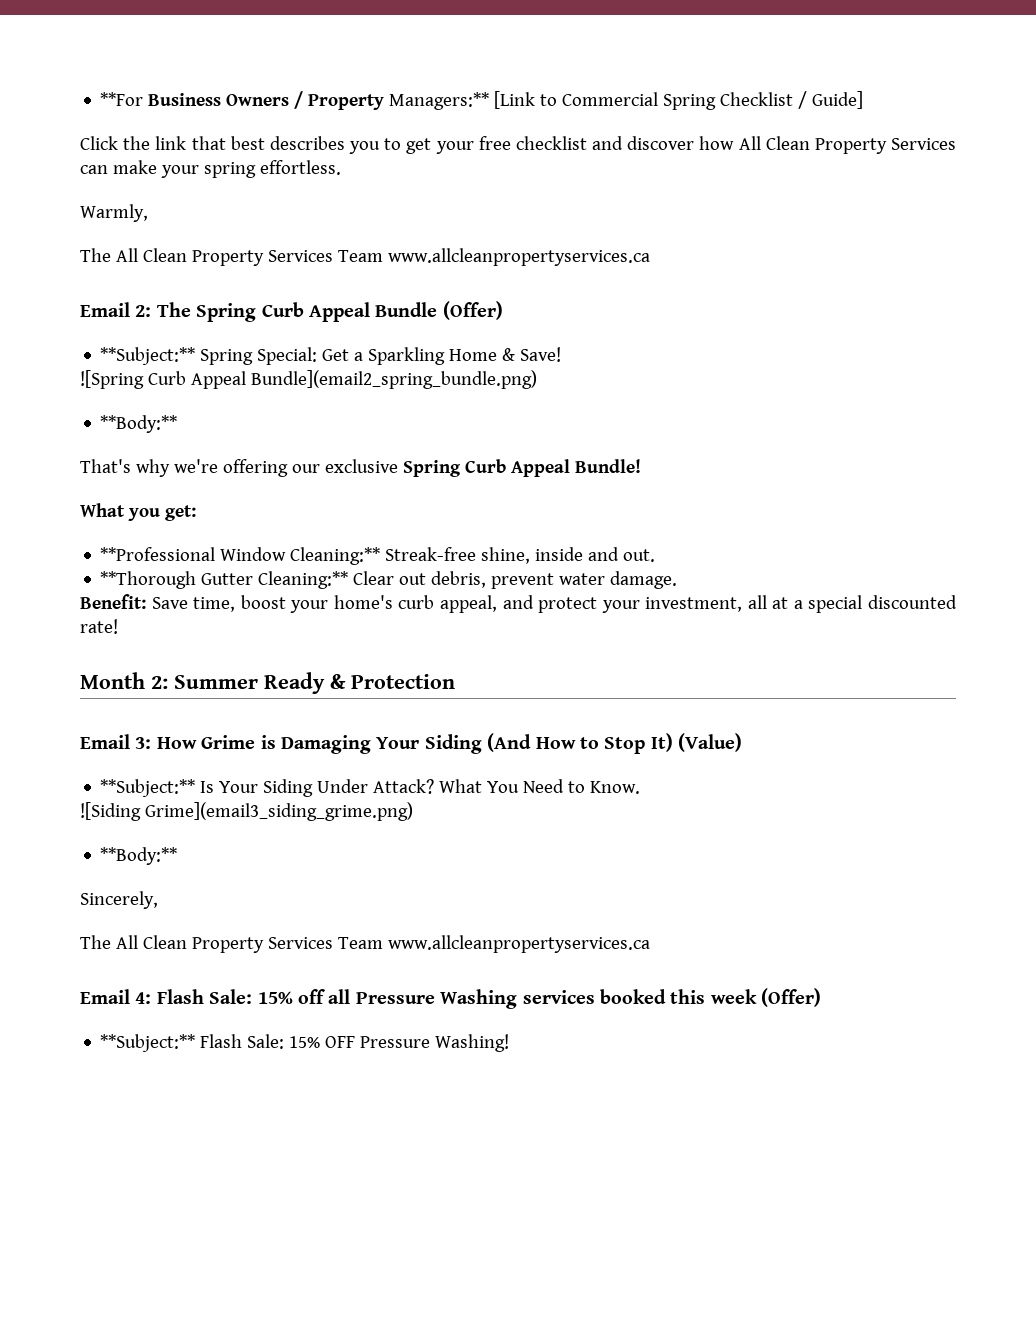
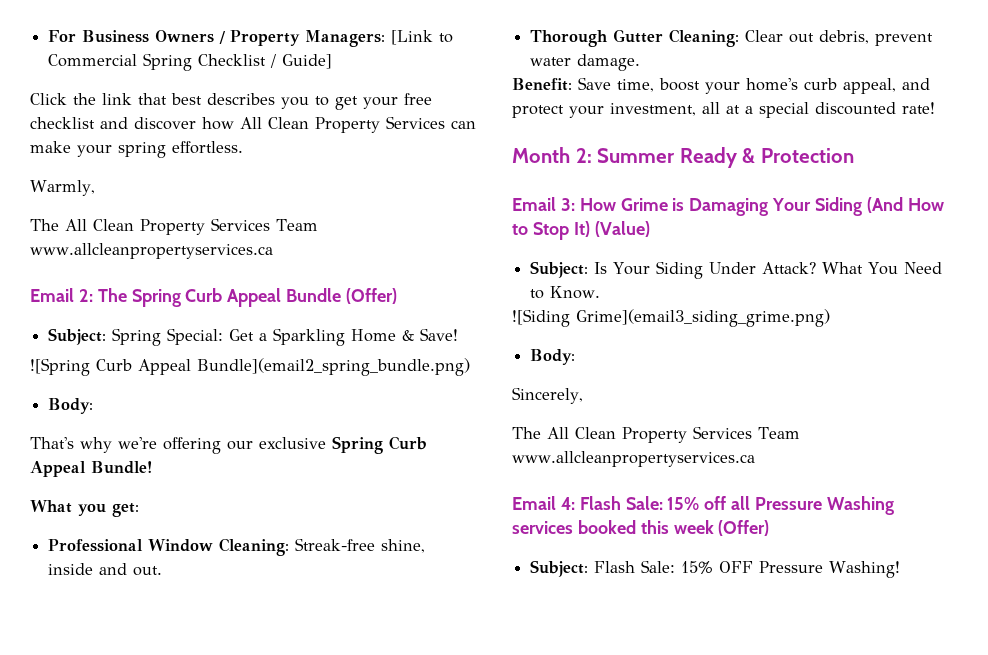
[100,92,144,106] **For -> [48,30,77,42] For
[389,92,490,110] Managers:** -> [305,30,386,47] Managers:
[100,347,196,365] **Subject:** -> [48,328,107,345] Subject:
[100,415,178,433] **Body:** -> [48,398,94,414] Body:
[100,547,381,565] **Professional Window Cleaning:** -> [48,538,290,556] Professional Window Cleaning:
[100,571,349,589] **Thorough Gutter Cleaning:** -> [530,29,740,47] Thorough Gutter Cleaning:
[100,779,196,797] **Subject:** -> [530,261,589,278] Subject:
[100,847,178,865] **Body:** -> [530,349,576,365] Body:
[100,1034,196,1052] **Subject:** -> [530,560,589,577] Subject:

